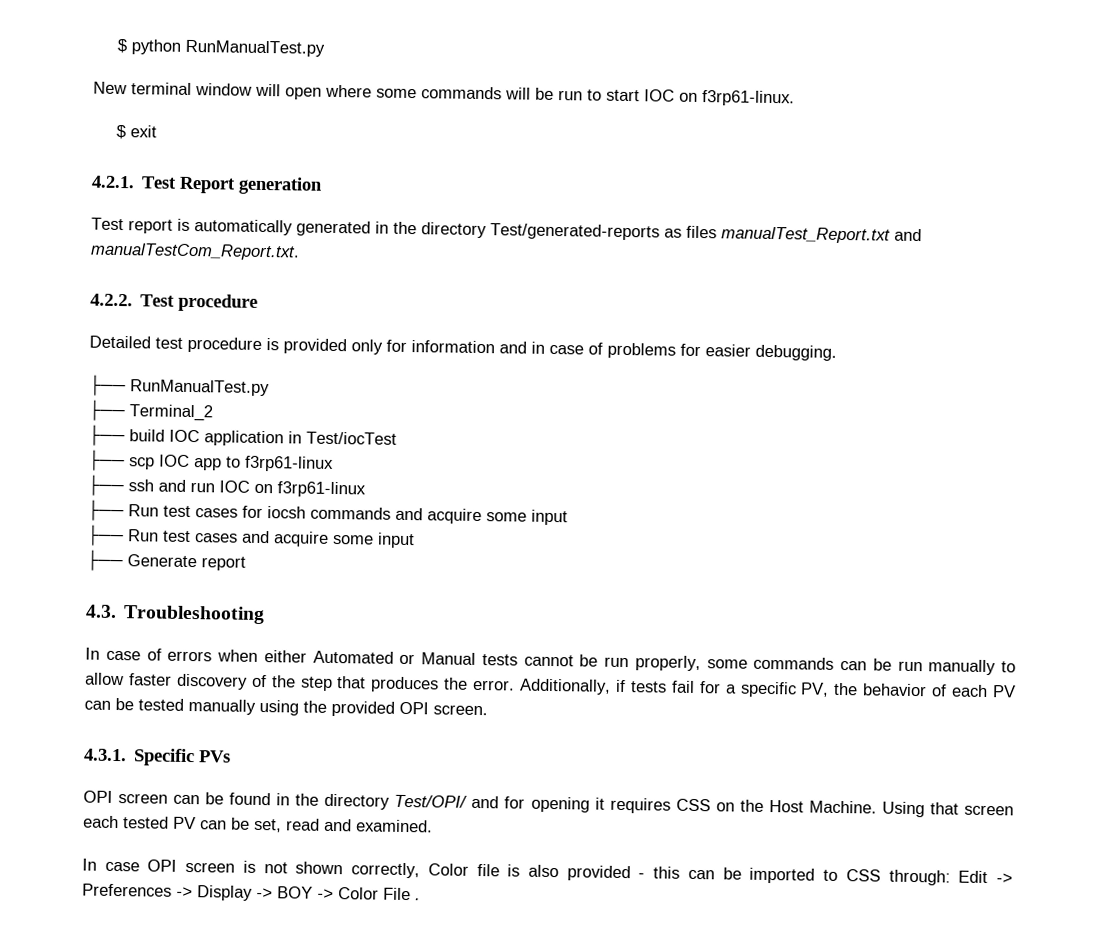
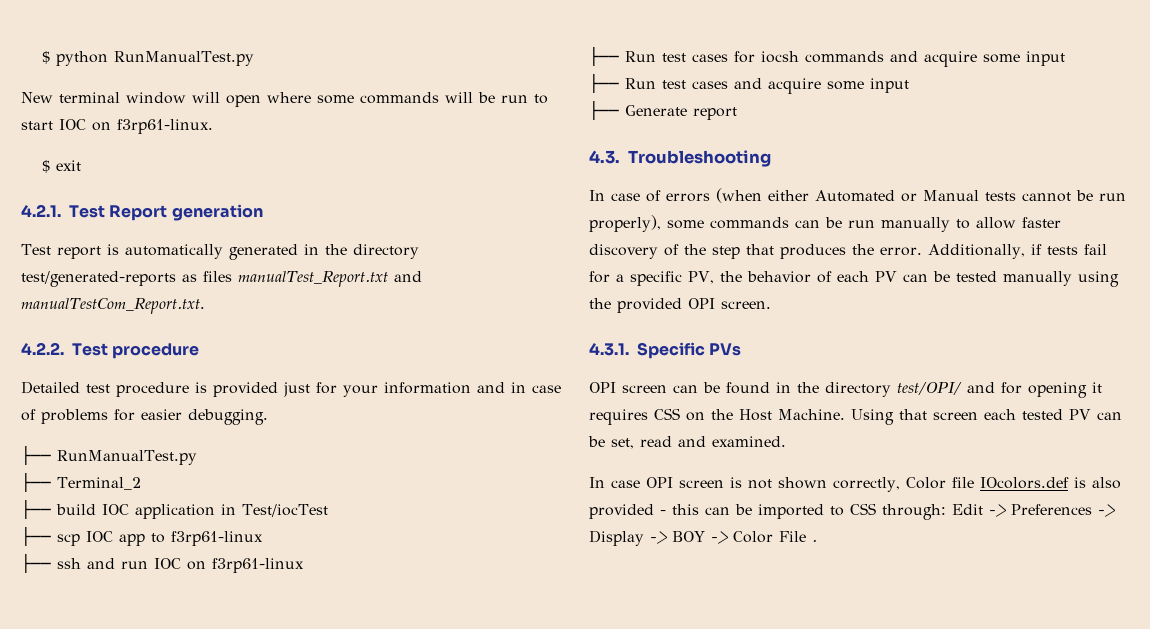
[490,223,660,241] Test/generated-reports -> [21,271,176,287] test/generated-reports
[351,339,407,355] only for -> [283,382,378,397] just for your
[217,649,258,662] when -> [716,188,762,203] (when
[634,655,701,672] properly, -> [589,215,661,232] properly),
[394,794,468,808] Test/OPI/ -> [897,382,962,395] test/OPI/
(500, 870) none -> [979,477,1069,489] IOcolors.def

